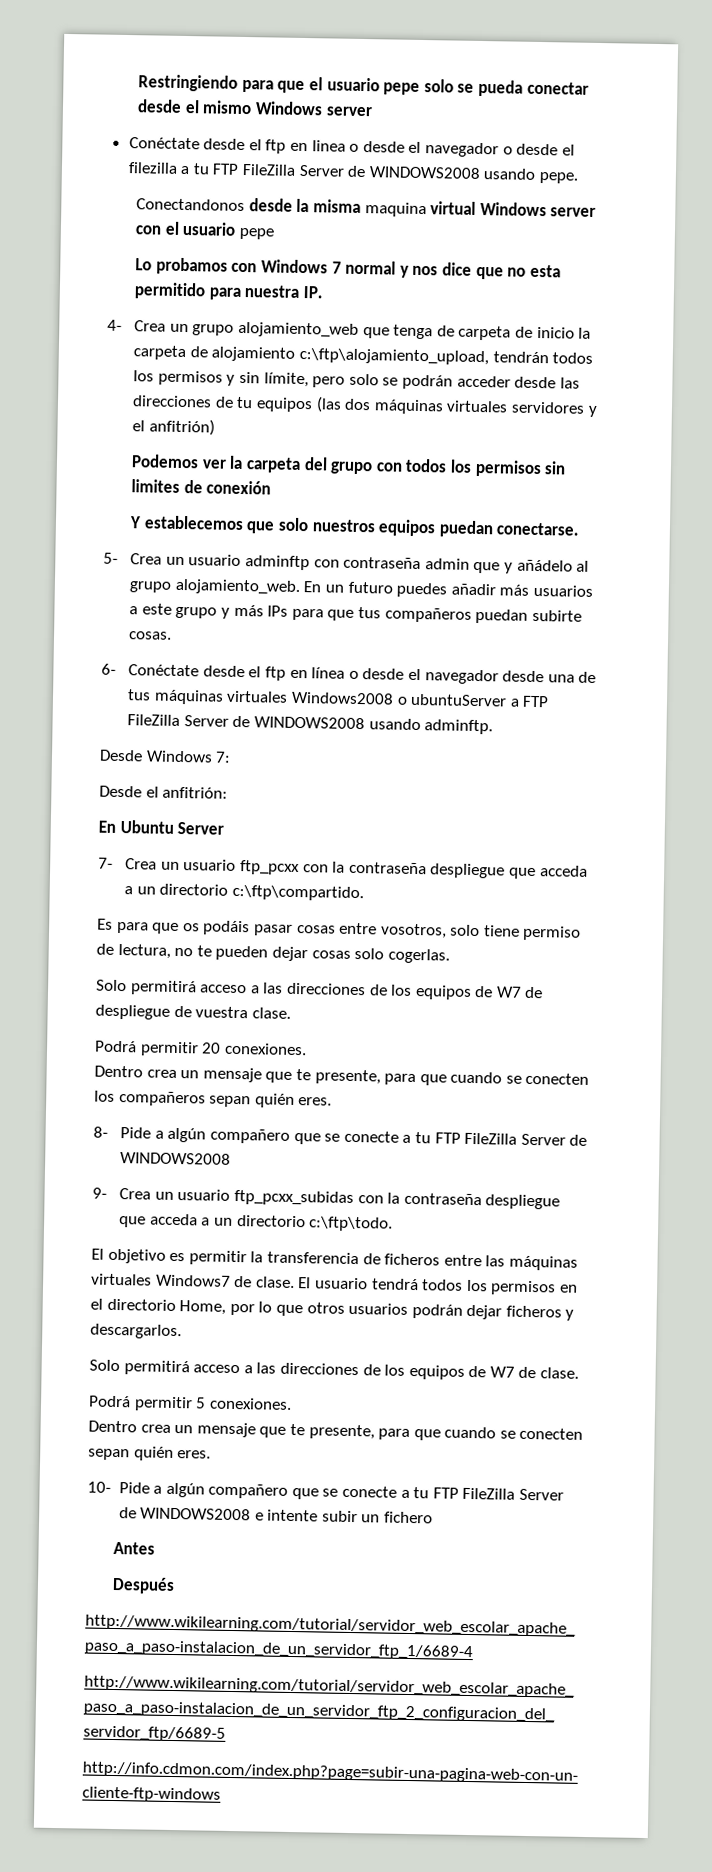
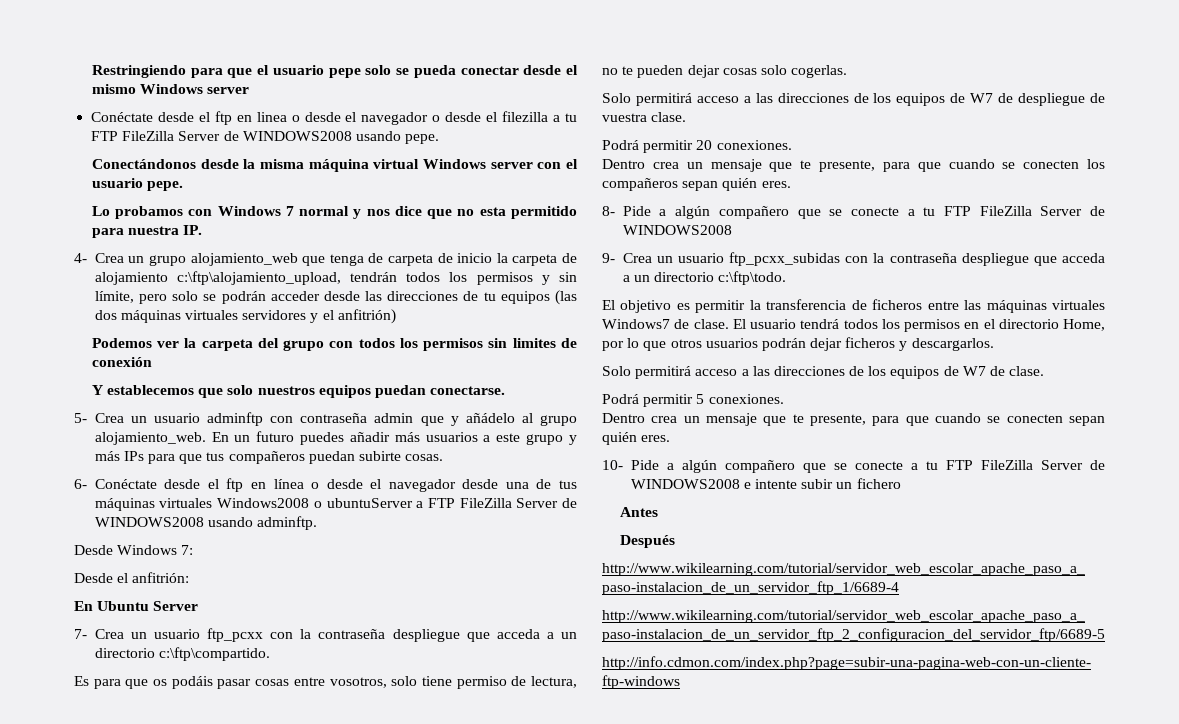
[136,198,246,212] Conectandonos -> [91,159,196,169] Conectándonos
[364,202,427,218] maquina -> [308,159,369,172] máquina
[239,227,275,240] pepe -> [147,181,184,191] pepe.

